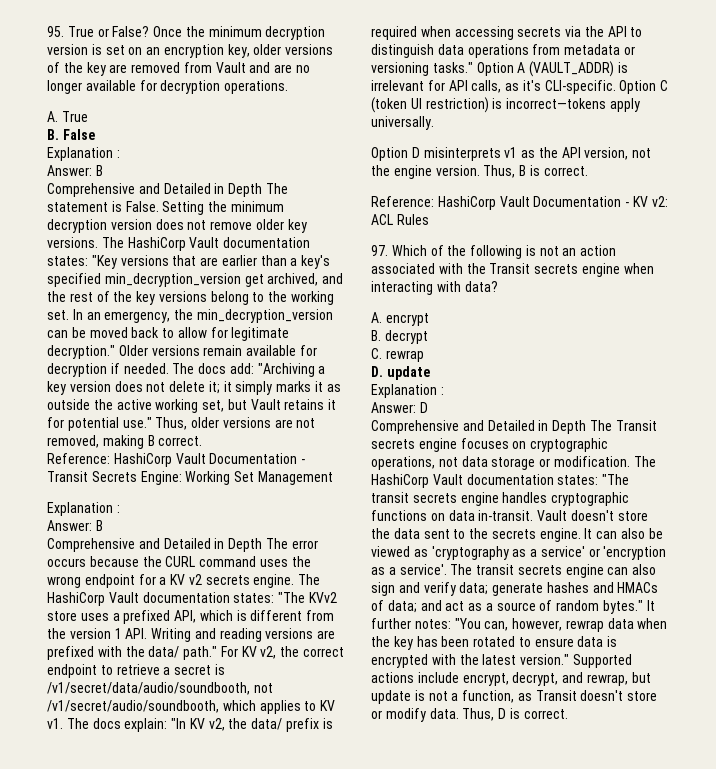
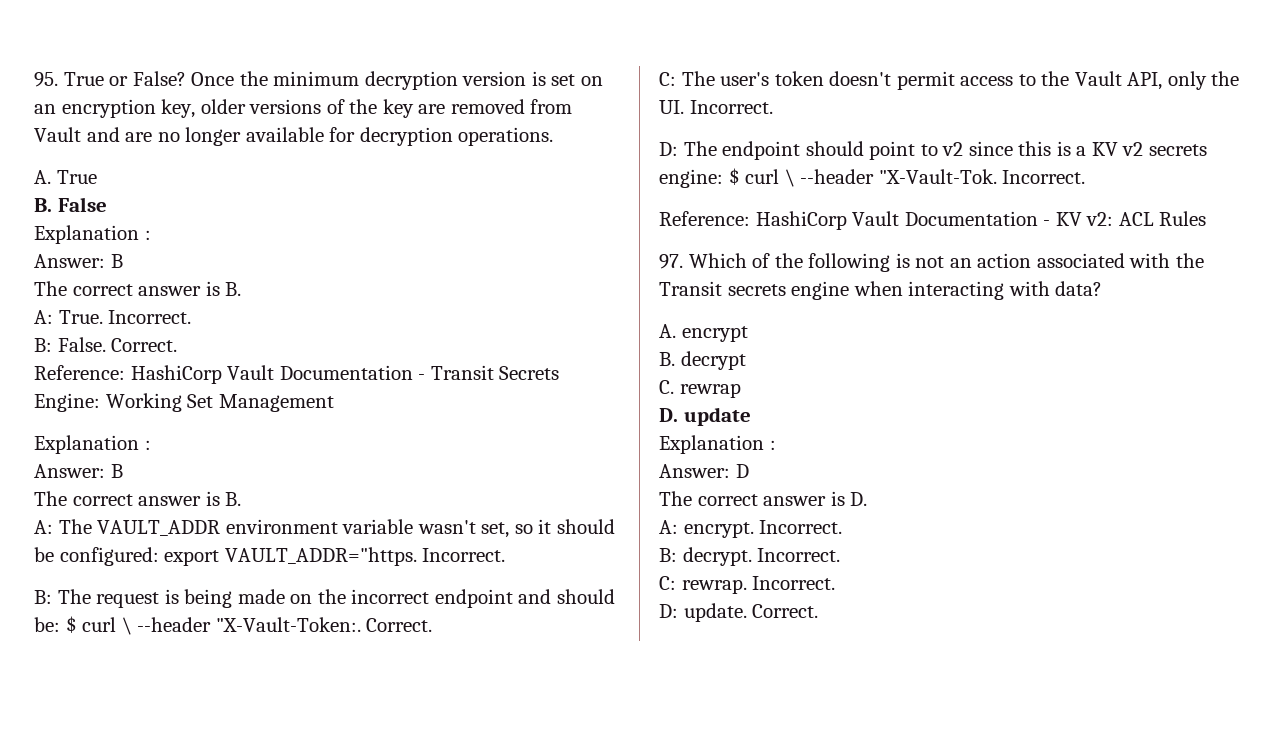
[47,183,288,197] [47,201,284,215] [47,219,307,233] [47,237,311,251] [47,255,331,269] [47,273,344,287] [47,291,335,305] [47,309,333,323] [47,327,290,341] [47,345,317,359] [47,363,326,377] [47,381,341,395] [47,399,337,413] [47,417,316,431] [47,435,203,449] Comprehensive and Detailed in Depth The statement is False. Setting the minimum decryption version does not remove older key versions. The HashiCorp Vault documentation states: "Key versions that are earlier than a key's specified min_decryption_version get archived, and the rest of the key versions belong to the working set. In an emergency, the min_decryption_version can be moved back to allow for legitimate decryption." Older versions remain available for decryption if needed. The docs add: "Archiving a key version does not delete it; it simply marks it as outside the active working set, but Vault retains it for potential use." Thus, older versions are not removed, making B correct. -> [34,281,242,296] [34,310,192,324] [34,337,178,352] The correct answer is B. // A: True. Incorrect. // B: False. Correct.
[47,538,318,552] [47,556,311,567] [47,574,321,588] [47,592,337,606] [47,610,335,624] [47,628,336,642] [47,646,345,660] [47,664,225,678] [47,682,273,695] [47,700,336,714] [47,718,333,732] [371,26,643,40] [371,44,635,58] [371,61,628,77] [371,80,669,94] [371,97,640,113] [371,116,434,130] [371,147,652,161] [371,165,588,179] Comprehensive and Detailed in Depth The error occurs because the CURL command uses the wrong endpoint for a KV v2 secrets engine. The HashiCorp Vault documentation states: "The KVv2 store uses a prefixed API, which is different from the version 1 API. Writing and reading versions are prefixed with the data/ path." For KV v2, the correct endpoint to retrieve a secret is /v1/secret/data/audio/soundbooth, not /v1/secret/audio/soundbooth, which applies to KV v1. The docs explain: "In KV v2, the data/ prefix is required when accessing secrets via the API to distinguish data operations from metadata or versioning tasks." Option A (VAULT_ADDR) is irrelevant for API calls, as it's CLI-specific. Option C (token UI restriction) is incorrect—tokens apply universally. // Option D misinterprets v1 as the API version, not the engine version. Thus, B is correct. -> [34,491,242,506] [34,519,615,538] [34,547,506,566] [34,589,615,608] [34,616,433,635] [659,71,1240,90] [659,100,773,114] [659,141,1207,160] [659,168,1086,188] The correct answer is B. // A: The VAULT_ADDR environment variable wasn't set, so it should be configured: export VAULT_ADDR="https. Incorrect. // B: The request is being made on the incorrect endpoint and should be: $ curl \ --header "X-Vault-Token:. Correct. // C: The user's token doesn't permit access to the Vault API, only the UI. Incorrect. // D: The endpoint should point to v2 since this is a KV v2 secrets engine: $ curl \ --header "X-Vault-Tok. Incorrect.
[371,420,657,434] [371,438,609,452] [371,456,656,470] [371,474,630,488] [371,492,630,506] [371,510,648,521] [371,528,663,542] [371,546,667,560] [371,564,657,578] [371,582,659,596] [371,600,655,614] [371,618,668,632] [371,636,618,650] [371,654,632,668] [371,672,651,686] [371,690,658,704] [371,708,568,722] Comprehensive and Detailed in Depth The Transit secrets engine focuses on cryptographic operations, not data storage or modification. The HashiCorp Vault documentation states: "The transit secrets engine handles cryptographic functions on data in-transit. Vault doesn't store the data sent to the secrets engine. It can also be viewed as 'cryptography as a service' or 'encryption as a service'. The transit secrets engine can also sign and verify data; generate hashes and HMACs of data; and act as a source of random bytes." It further notes: "You can, however, rewrap data when the key has been rotated to ensure data is encrypted with the latest version." Supported actions include encrypt, decrypt, and rewrap, but update is not a function, as Transit doesn't store or modify data. Thus, D is correct. -> [659,491,868,506] [659,520,843,538] [659,547,841,566] [659,576,836,594] [659,603,819,622] The correct answer is D. // A: encrypt. Incorrect. // B: decrypt. Incorrect. // C: rewrap. Incorrect. // D: update. Correct.

